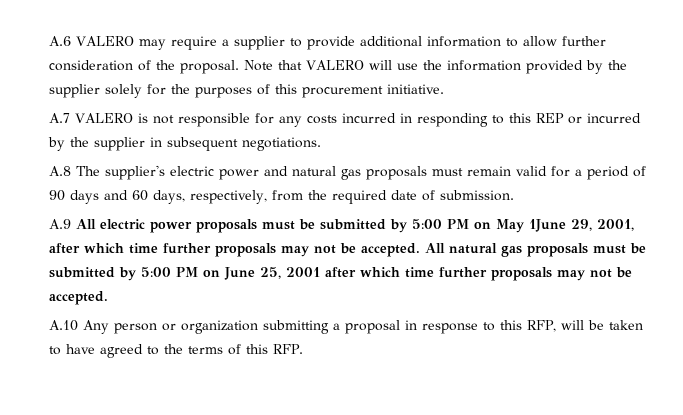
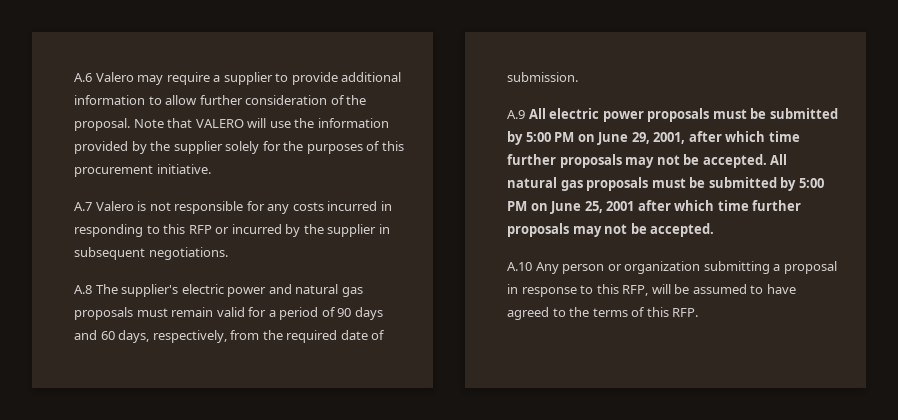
[76,36,135,46] VALERO -> [95,72,134,82] Valero
[75,113,134,123] VALERO -> [95,201,134,211] Valero
[536,113,565,123] REP -> [188,225,212,234] RFP
[496,219,567,233] May 1June -> [597,132,629,145] June
[609,320,644,330] taken -> [692,284,747,294] assumed

